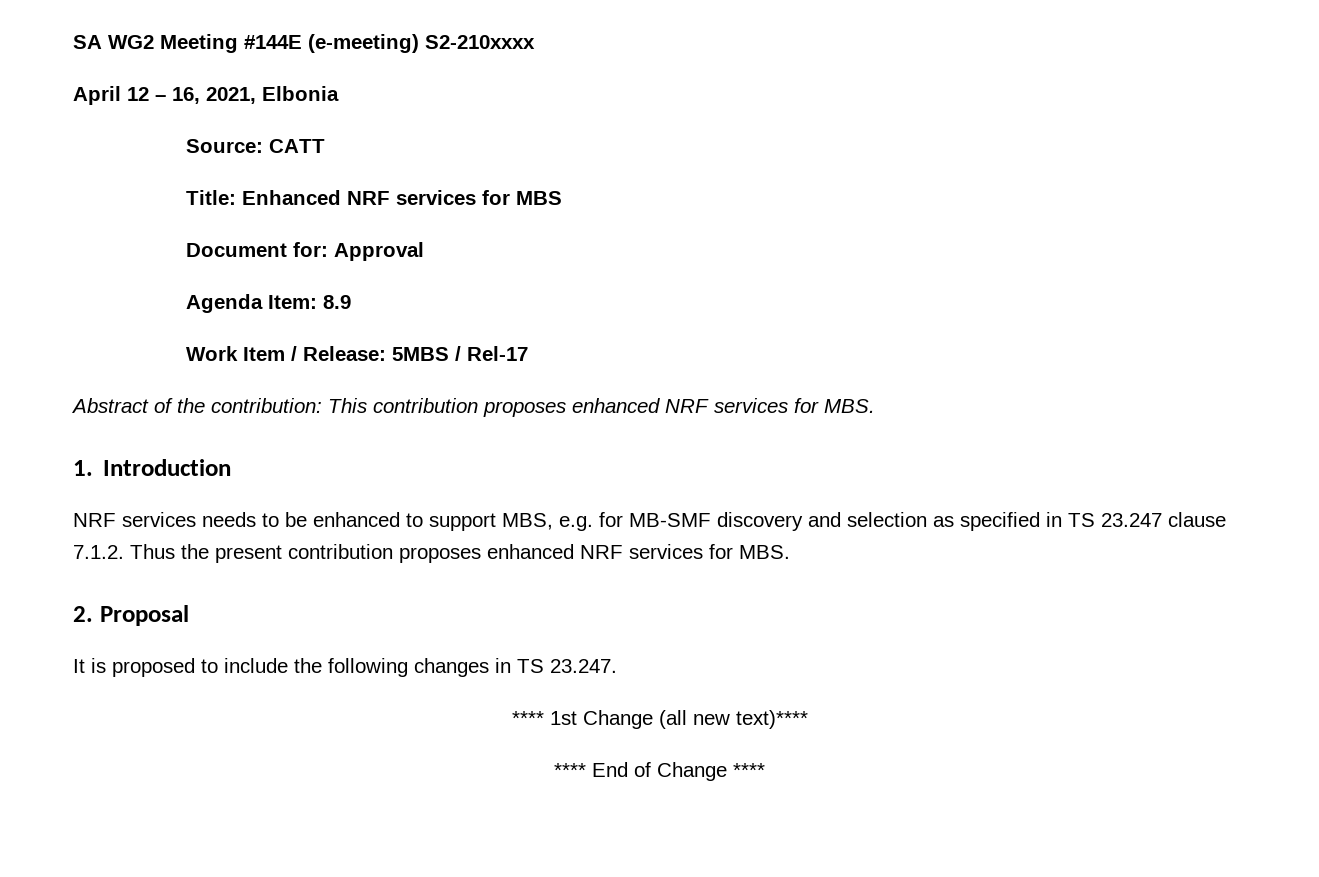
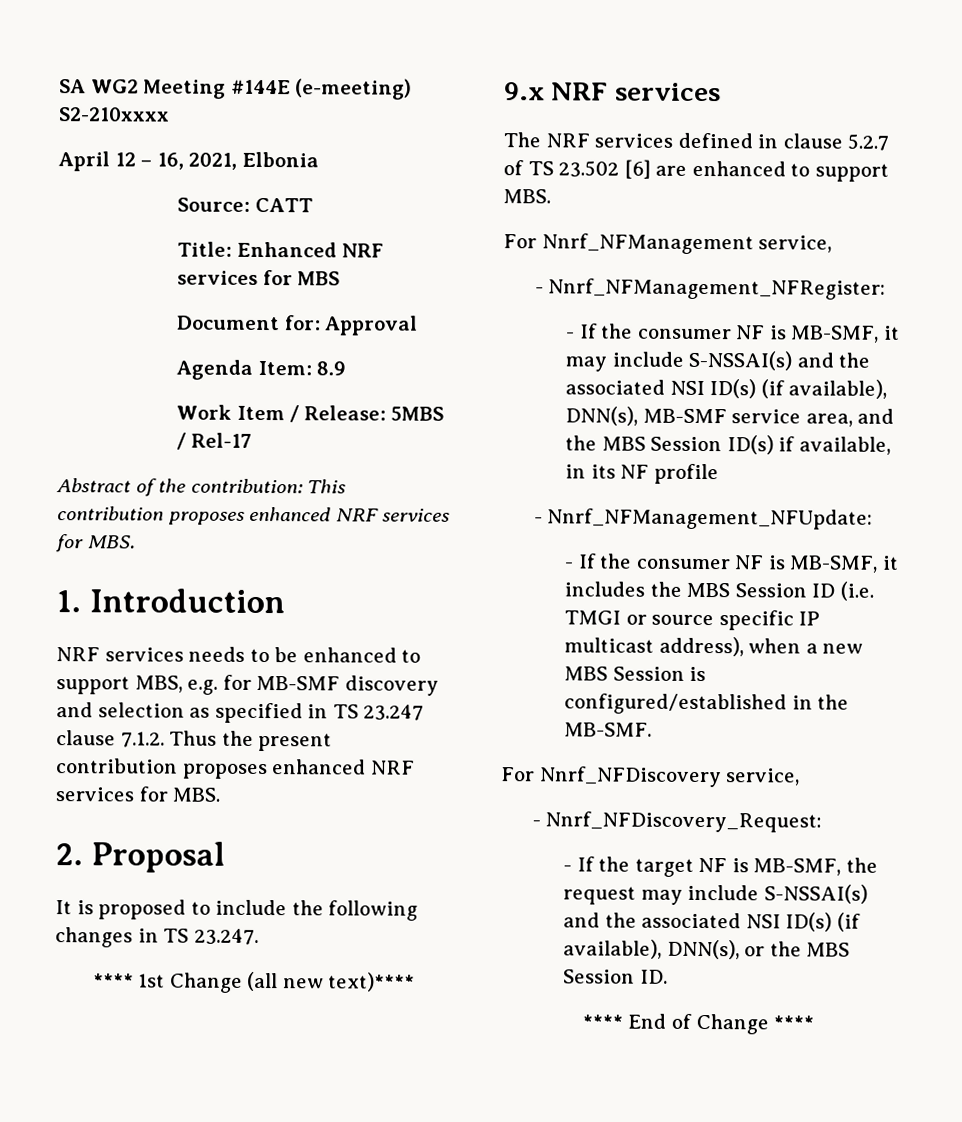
(808, 719) none -> [504,82,721,102] [503,132,890,151] [503,159,889,182] [503,189,551,204] [503,233,833,255] [534,278,887,300] [566,323,900,343] [565,350,871,372] [565,379,888,399] [565,406,895,427] [565,435,891,455] [565,463,719,485] [533,508,874,530] [564,553,899,573] [564,581,874,601] [564,610,821,631] [564,636,864,657] [564,666,707,682] [564,693,850,715] [564,722,653,737] [501,766,801,788] [531,811,823,833] [563,856,878,877] [563,884,868,905] [563,912,861,932] [563,939,851,960] [563,969,668,984] // 9.x NRF services // The NRF services defined in clause 5.2.7 of TS 23.502 [6] are enhanced to support MBS. // For Nnrf_NFManagement service, // - Nnrf_NFManagement_NFRegister: // - If the consumer NF is MB-SMF, it may include S-NSSAI(s) and the associated NSI ID(s) (if available), DNN(s), MB-SMF service area, and the MBS Session ID(s) if available, in its NF profile // - Nnrf_NFManagement_NFUpdate: // - If the consumer NF is MB-SMF, it includes the MBS Session ID (i.e. TMGI or source specific IP multicast address), when a new MBS Session is configured/established in the MB-SMF. // For Nnrf_NFDiscovery service, // - Nnrf_NFDiscovery_Request: // - If the target NF is MB-SMF, the request may include S-NSSAI(s) and the associated NSI ID(s) (if available), DNN(s), or the MBS Session ID.

